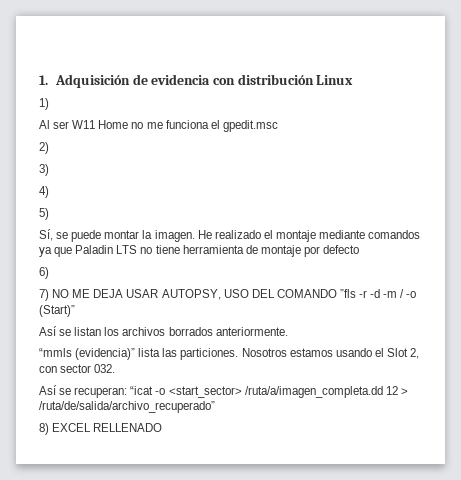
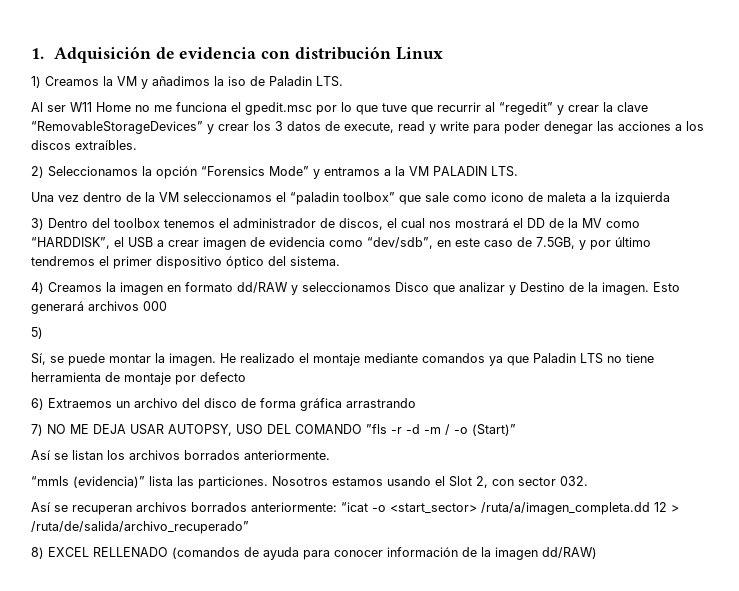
(49, 104) none -> [45,76,343,89] Creamos la VM y añadimos la iso de Paladin LTS.
[39,142,49,154] [39,164,49,176] [39,186,49,198] // 2) // 3) // 4) -> [316,102,648,115] [31,121,704,134] [31,140,137,150] [31,166,518,179] [31,192,670,205] [31,218,640,230] [31,237,651,250] [31,256,340,269] [31,282,680,295] [31,301,167,314] por lo que tuve que recurrir al “regedit” y crear la clave “RemovableStorageDevices” y crear los 3 datos de execute, read y write para poder denegar las acciones a los discos extraíbles. // 2) Seleccionamos la opción “Forensics Mode” y entramos a la VM PALADIN LTS. // Una vez dentro de la VM seleccionamos el “paladin toolbox” que sale como icono de maleta a la izquierda // 3) Dentro del toolbox tenemos el administrador de discos, el cual nos mostrará el DD de la MV como “HARDDISK”, el USB a crear imagen de evidencia como “dev/sdb”, en este caso de 7.5GB, y por último tendremos el primer dispositivo óptico del sistema. // 4) Creamos la imagen en formato dd/RAW y seleccionamos Disco que analizar y Destino de la imagen. Esto generará archivos 000
(49, 273) none -> [48,398,416,411] Extraemos un archivo del disco de forma gráfica arrastrando
[74,387,128,398] recuperan: -> [72,502,337,515] recuperan archivos borrados anteriormente:
(163, 427) none -> [172,547,597,560] (comandos de ayuda para conocer información de la imagen dd/RAW)

